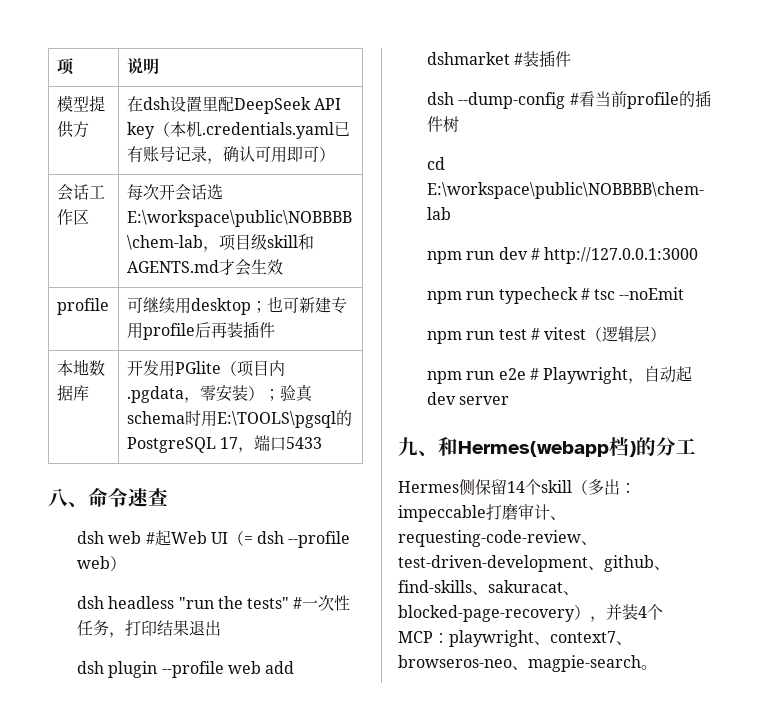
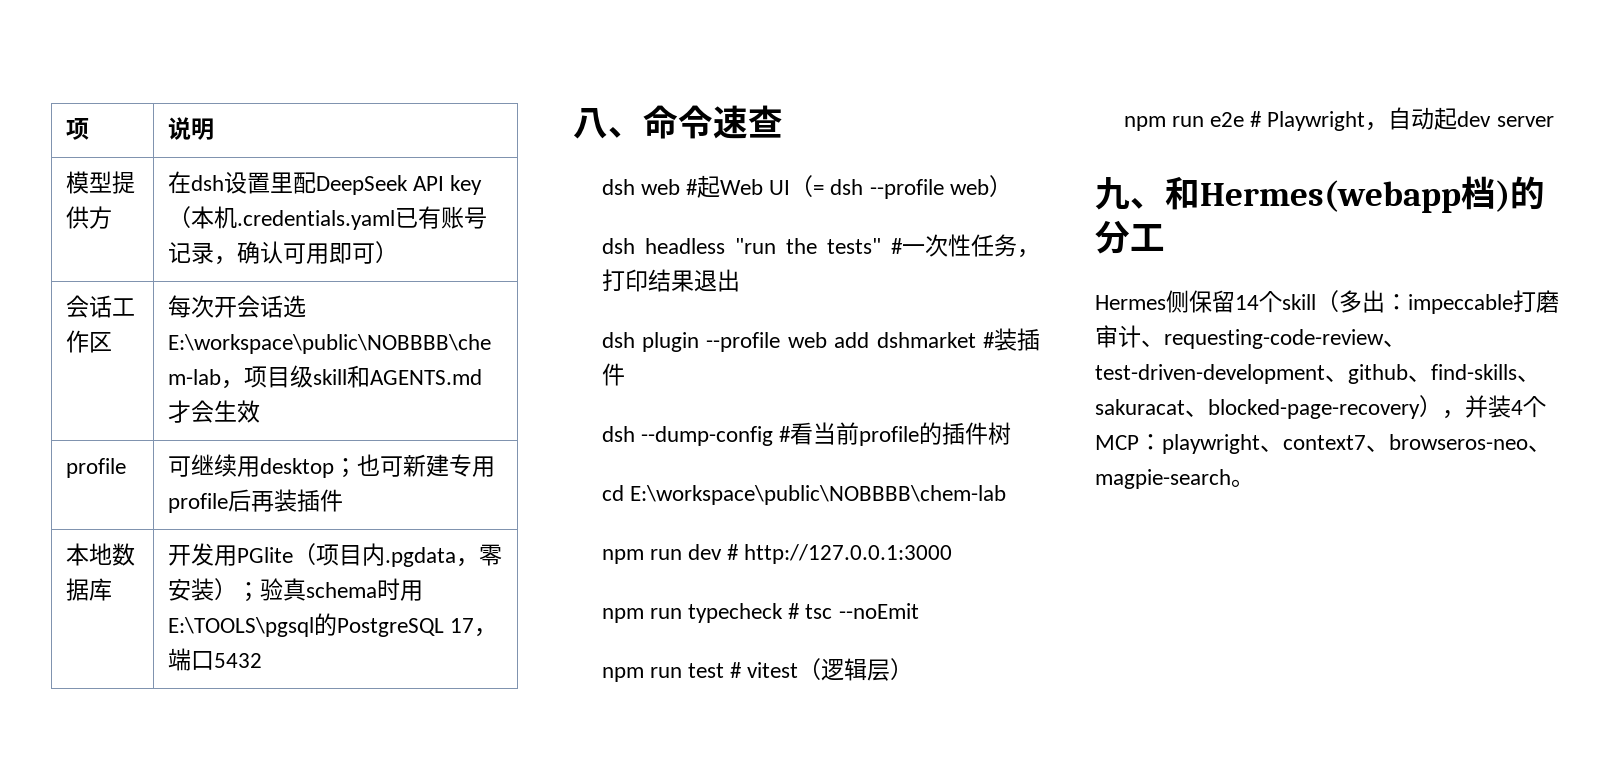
[286,437,323,449] 5433 -> [213,653,262,668] 5432

